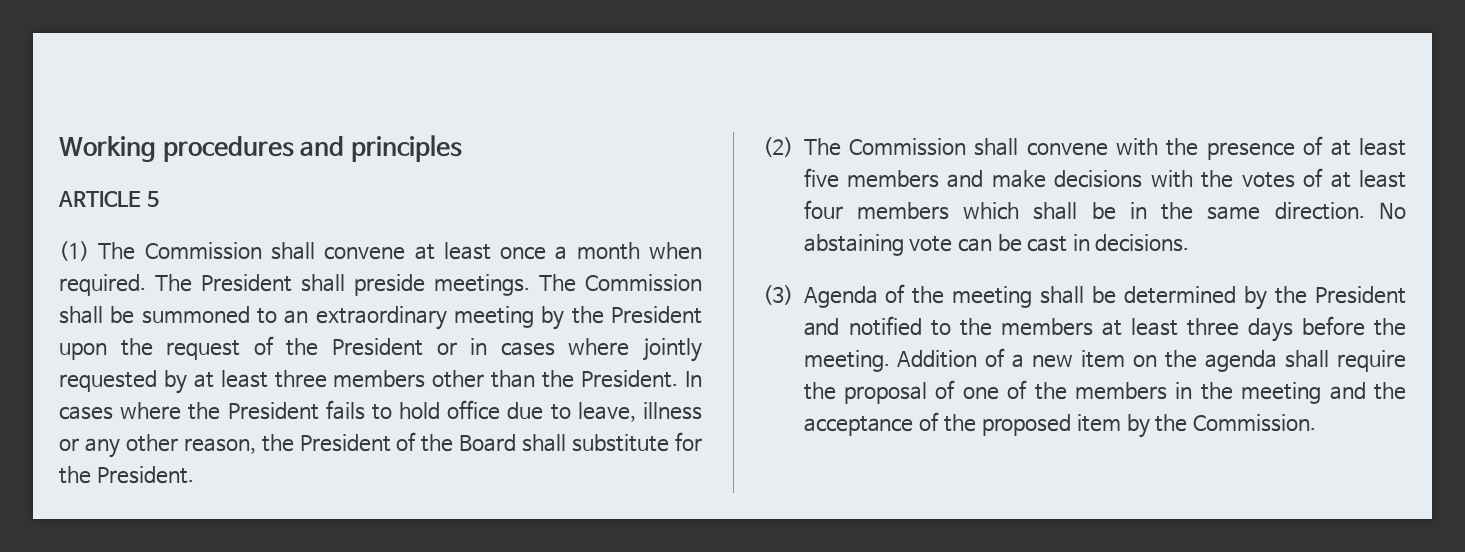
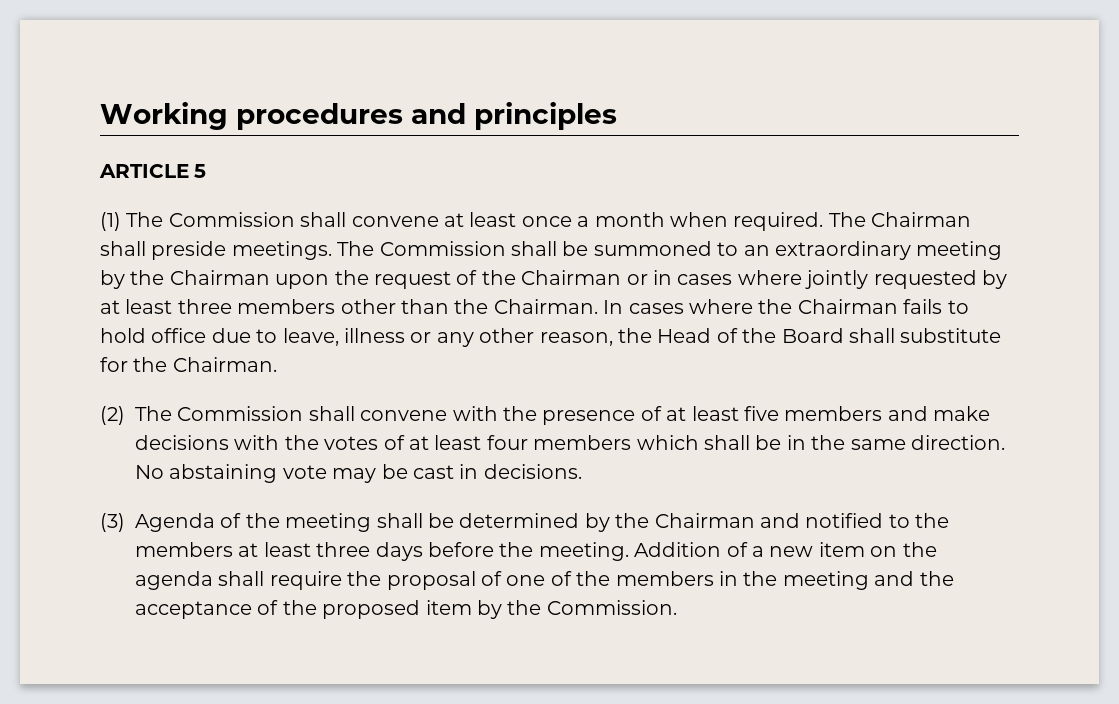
[200,274,292,292] President -> [871,212,972,227] Chairman
[611,306,703,324] President -> [169,270,270,285] Chairman
[332,338,424,356] President -> [521,270,622,285] Chairman
[581,370,679,388] President. -> [493,299,598,314] Chairman.
[227,402,319,420] President -> [797,299,898,314] Chairman
[299,434,391,452] President -> [657,328,712,343] Head
[96,466,194,484] President. -> [172,357,277,372] Chairman.
[957,238,992,252] can -> [332,468,377,483] may
[1315,286,1407,304] President -> [654,513,755,528] Chairman

